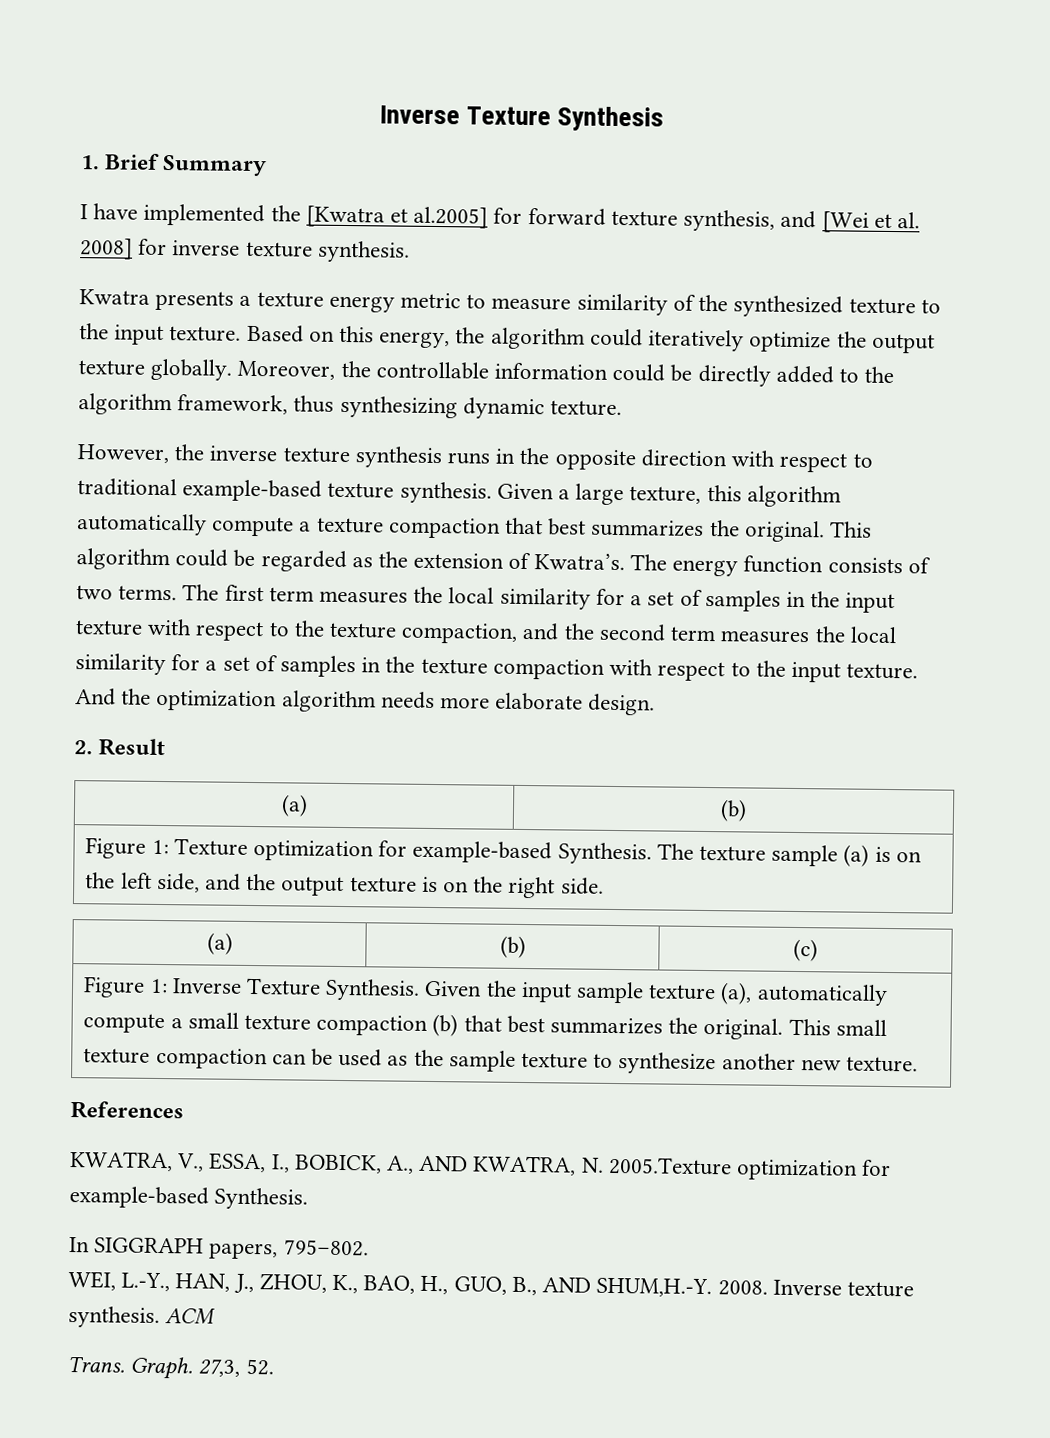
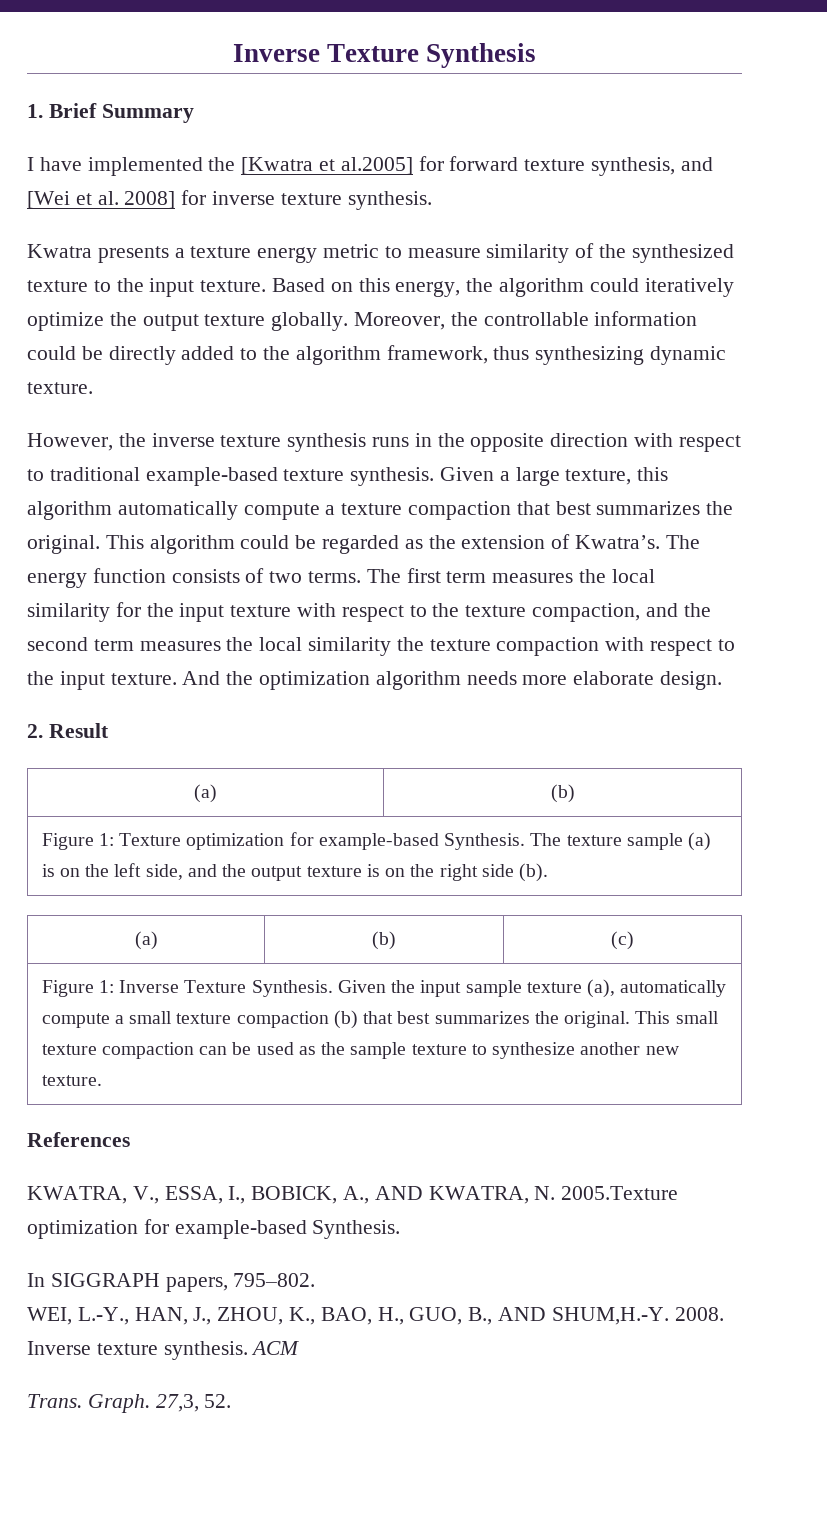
[630,589,806,612] a set of samples in -> (141, 609) none
[171,654,382,678] for a set of samples in -> (392, 646) none
[560,877,604,895] side. -> [481,863,549,882] side (b).

